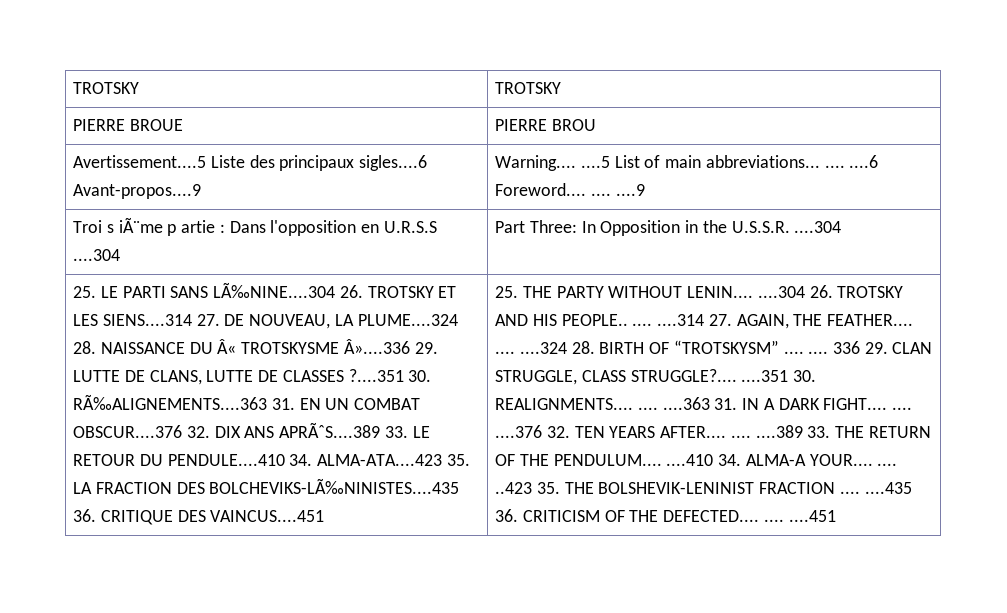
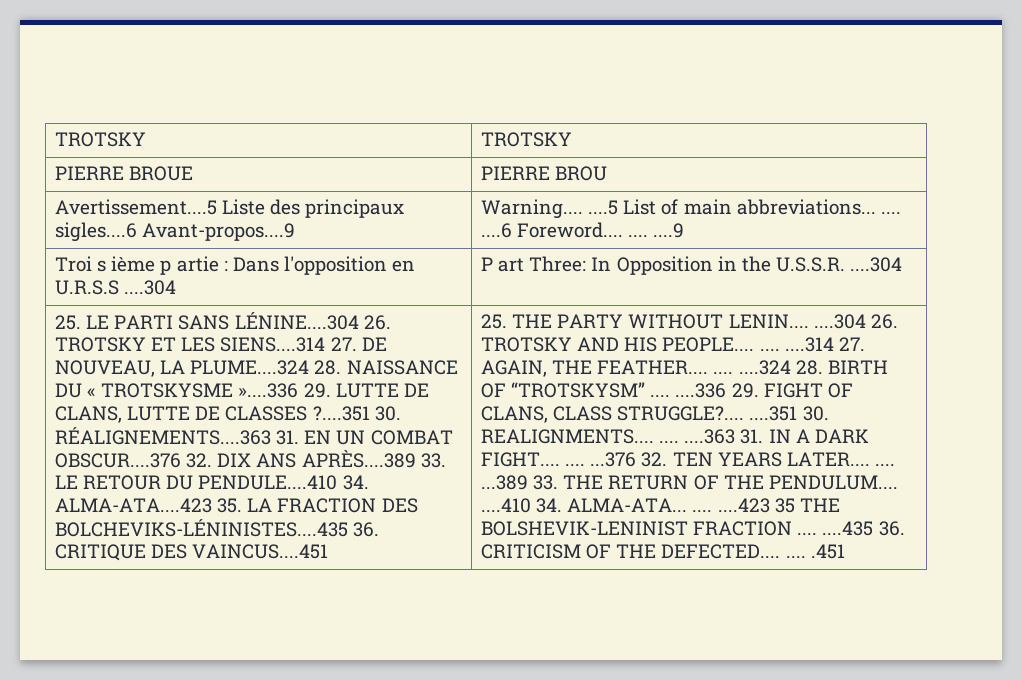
[118,217,163,233] iÃ¨me -> [111,256,156,272] ième
[495,221,526,233] Part -> [481,257,525,272] P art
[213,282,336,298] LÃ‰NINE....304 -> [234,312,359,330] LÉNINE....304
[217,339,410,354] Â« TROTSKYSME Â»....336 -> [87,383,299,398] « TROTSKYSME »....336
[73,394,268,410] RÃ‰ALIGNEMENTS....363 -> [55,427,272,445] RÉALIGNEMENTS....363
[279,422,381,438] APRÃˆS....389 -> [301,450,416,468] APRÈS....389
[209,478,460,494] BOLCHEVIKS-LÃ‰NINISTES....435 -> [55,519,349,537] BOLCHEVIKS-LÉNINISTES....435
[561,314,628,326] PEOPLE.. -> [662,337,755,352] PEOPLE....
[808,341,933,354] [495,370,578,385] .... 336 29. CLAN STRUGGLE, -> [675,383,853,398] [481,406,549,423] ....336 29. FIGHT OF CLANS,
[495,425,543,438] ....376 -> [590,452,637,467] ...376
[660,425,803,438] AFTER.... .... ....389 -> [786,452,895,466] [481,475,529,490] LATER.... .... ...389
[745,454,898,466] [495,482,560,494] ALMA-A YOUR.... .... ..423 35. -> [567,498,795,513] ALMA-ATA... .... ....423 35
[788,510,836,522] ....451 -> [810,544,845,559] .451

